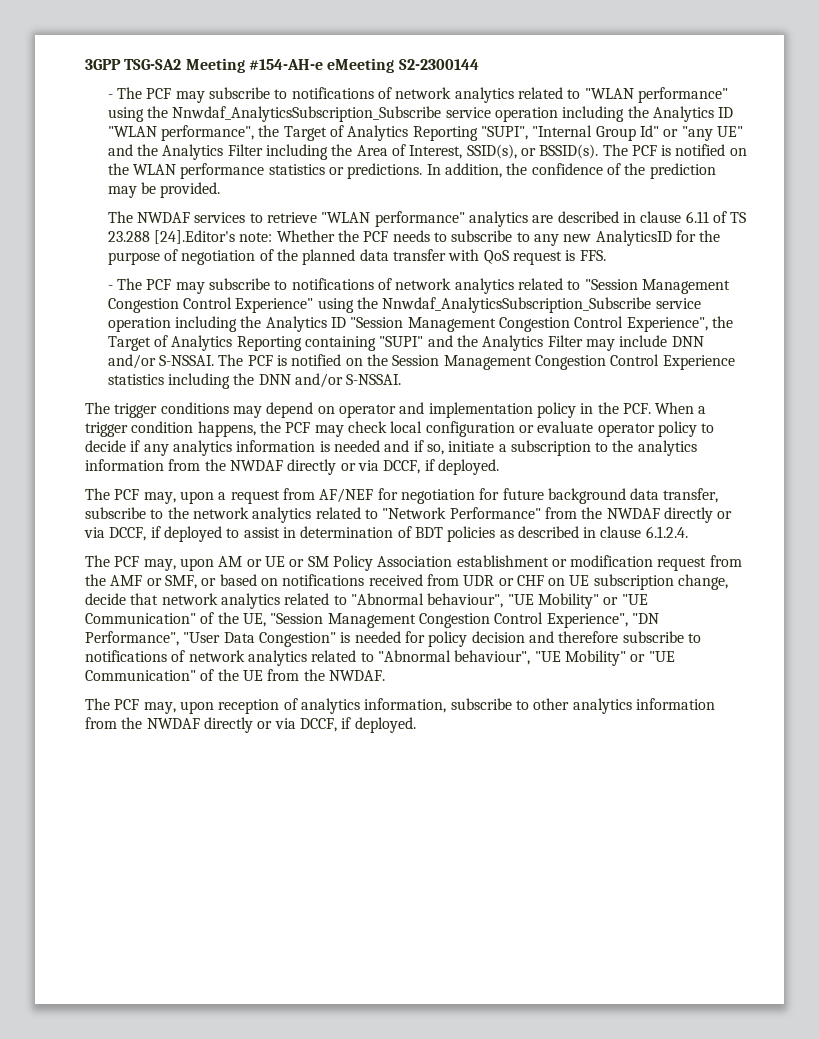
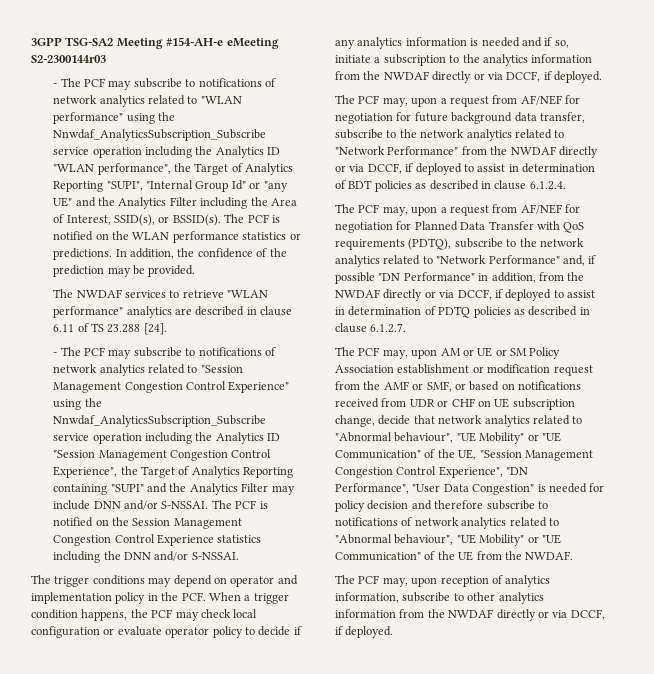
[398,59,479,70] S2-2300144 -> [31,55,106,63] S2-2300144r03
[153,230,721,246] [107,249,606,265] [24].Editor's note: Whether the PCF needs to subscribe to any new AnalyticsID for the purpose of negotiation of the planned data transfer with QoS request is FFS. -> [143,323,167,335] [24].
(688, 532) none -> [335,204,580,216] [335,221,585,233] [335,238,584,250] [335,255,597,267] [335,272,585,284] [335,289,595,301] [335,306,590,318] [335,323,407,333] // The PCF may, upon a request from AF/NEF for negotiation for Planned Data Transfer with QoS requirements (PDTQ), subscribe to the network analytics related to "Network Performance" and, if possible "DN Performance" in addition, from the NWDAF directly or via DCCF, if deployed to assist in determination of PDTQ policies as described in clause 6.1.2.7.

